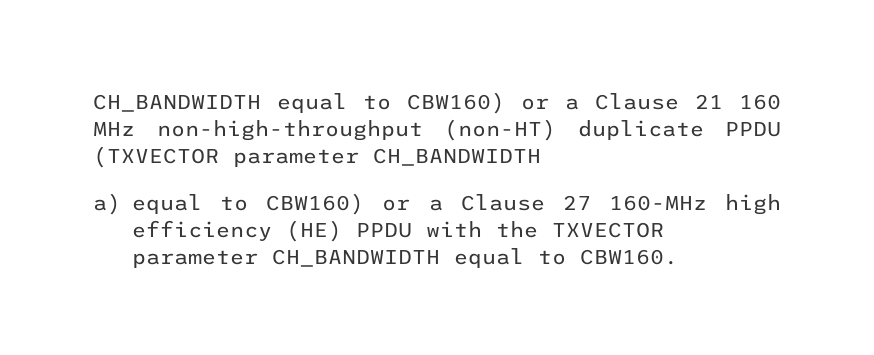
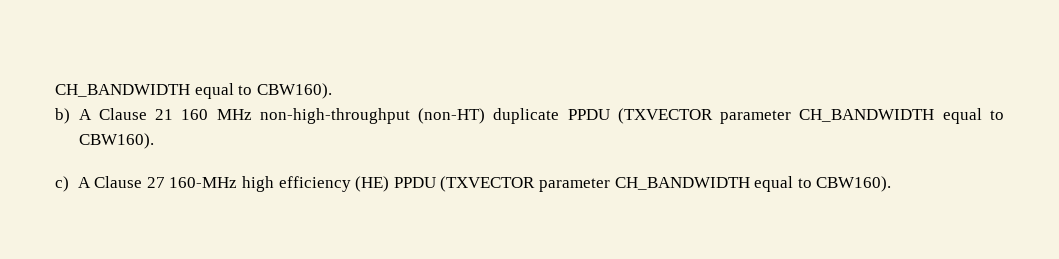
[93,92,579,114] CH_BANDWIDTH equal to CBW160) or a -> [55,83,332,99] [55,108,92,124] CH_BANDWIDTH equal to CBW160). // b) A
[93,193,443,215] // a) equal to CBW160) or a -> [942,108,1004,124] [78,133,154,149] [55,176,91,192] equal to CBW160). // c) A
[426,221,665,238] [132,248,679,268] with the TXVECTOR parameter CH_BANDWIDTH equal to CBW160. -> [440,176,892,192] (TXVECTOR parameter CH_BANDWIDTH equal to CBW160).

